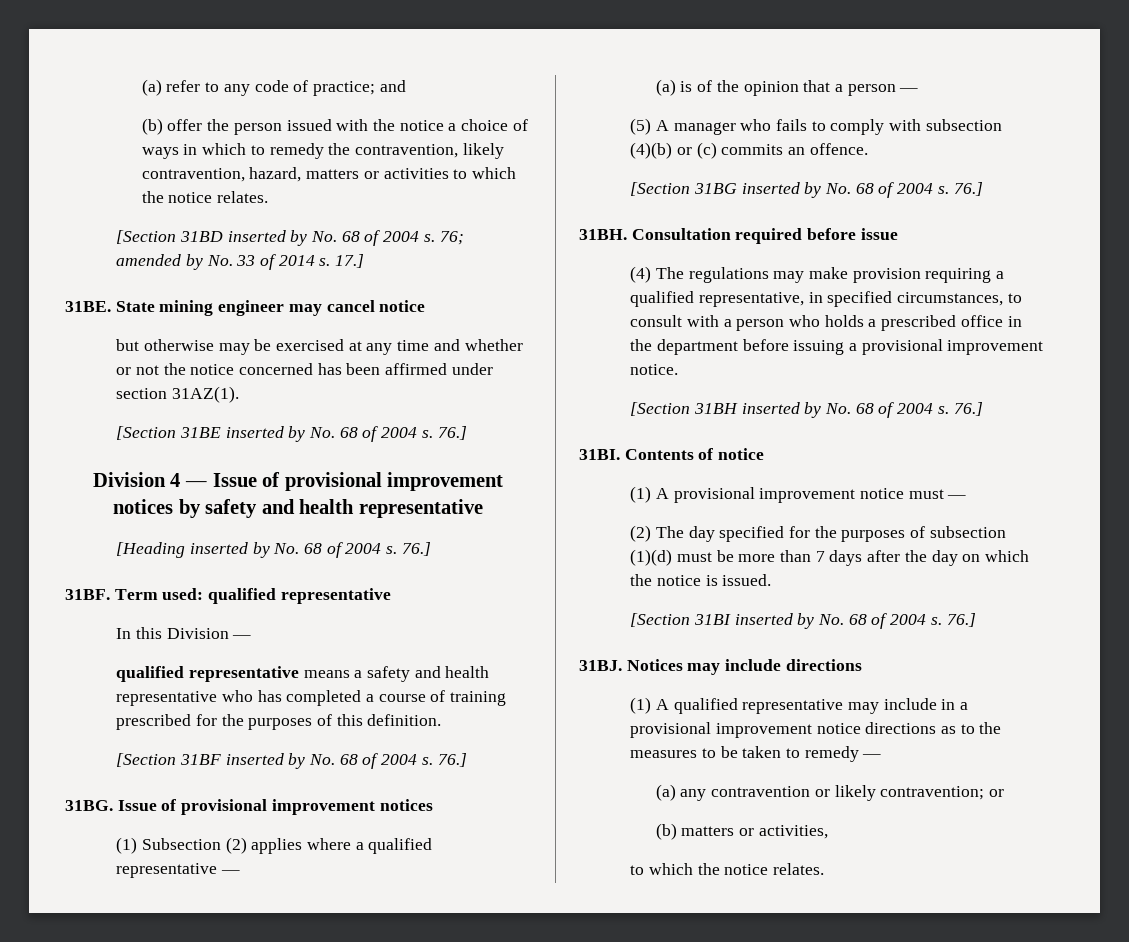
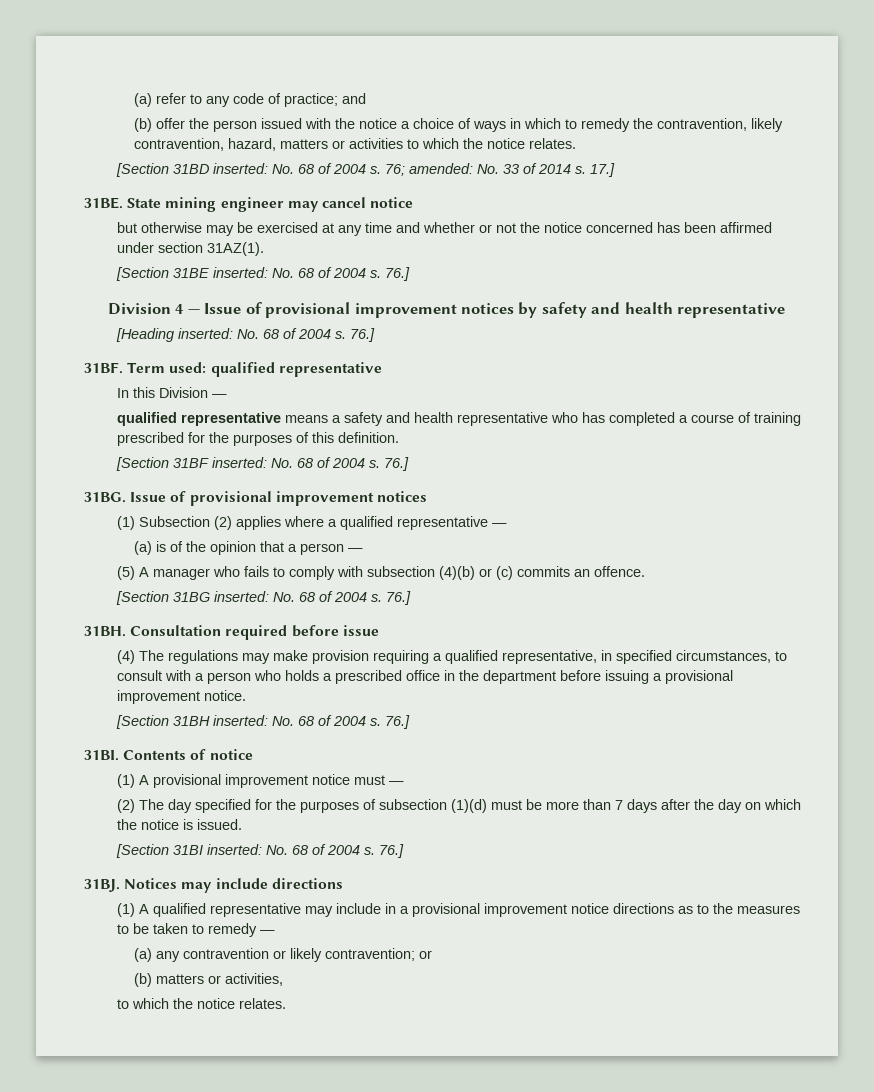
[227,230,308,246] inserted by -> [213,163,269,174] inserted:
[116,254,203,270] amended by -> [409,163,474,174] amended:
[225,426,306,442] inserted by -> [213,267,269,278] inserted:
[189,542,270,558] inserted by -> [178,328,234,339] inserted:
[225,753,306,769] inserted by -> [212,457,268,468] inserted:
[741,182,822,198] inserted by -> [214,591,270,602] inserted:
[741,402,822,418] inserted by -> [213,715,269,726] inserted:
[734,613,815,629] inserted by -> [207,844,263,855] inserted:

